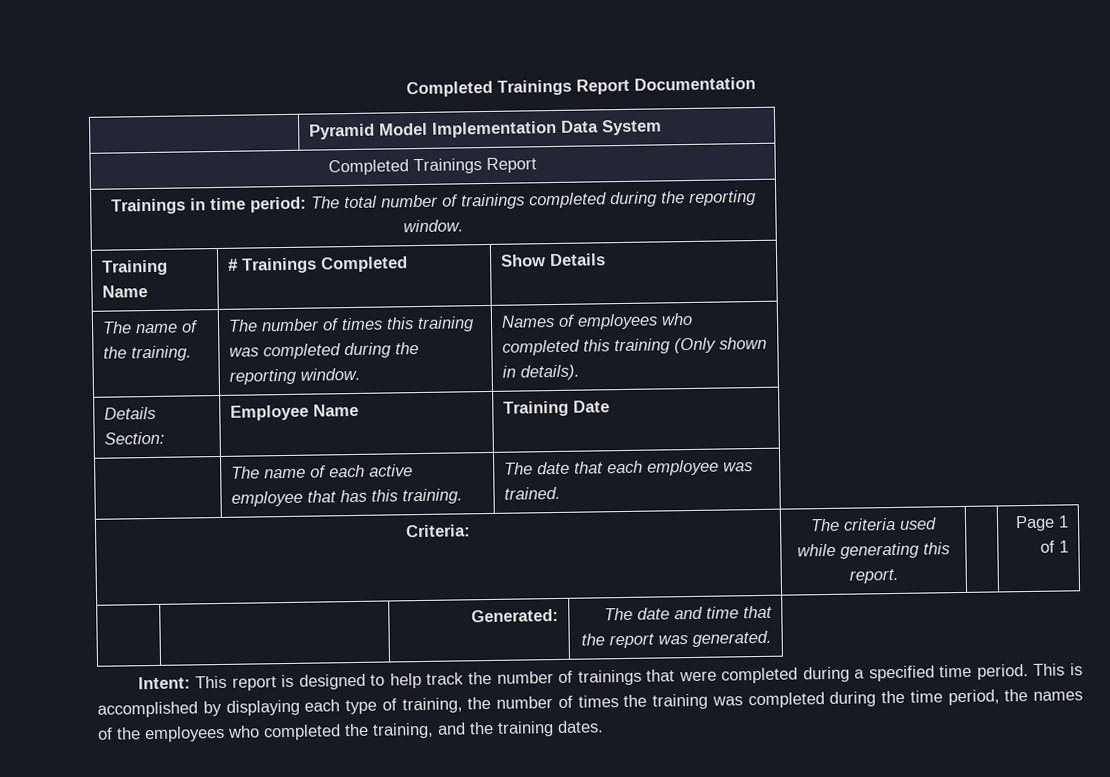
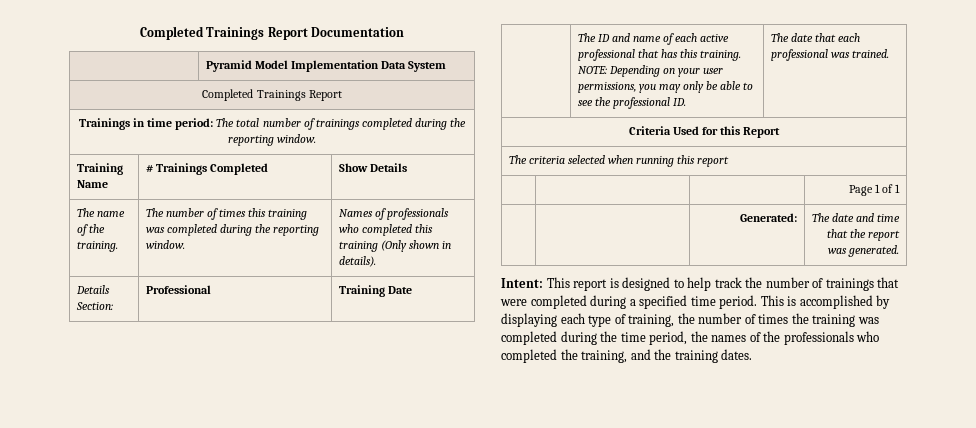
[577,313,659,330] employees -> [386,208,449,220] professionals
[230,403,360,421] Employee Name -> [145,285,211,294] Professional
(261, 472) none -> [597,33,630,42] ID and
[231,490,304,507] employee -> [577,49,635,61] professional
(464, 496) none -> [577,65,724,77] [577,81,754,93] [577,97,686,109] NOTE: Depending on your user permissions, you may only be able to see the professional ID.
[647,459,720,476] employee -> [770,49,828,61] professional
[406,524,471,538] [810,517,937,532] [797,542,950,559] [848,568,899,584] Criteria: | The criteria used while generating this report. -> [628,126,781,138] [508,155,730,167] Criteria Used for this Report // The criteria selected when running this report // |
[144,725,225,743] employees -> [783,331,854,345] professionals

